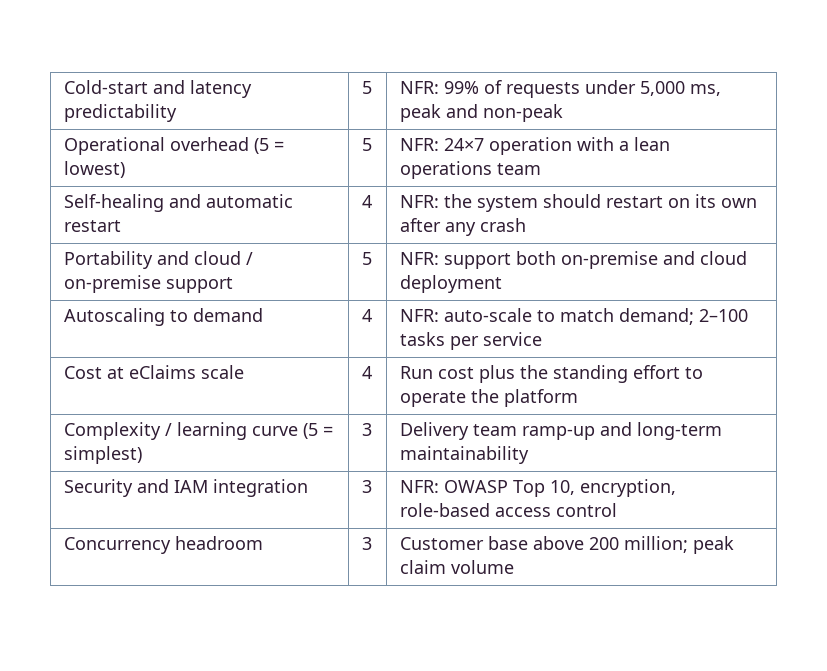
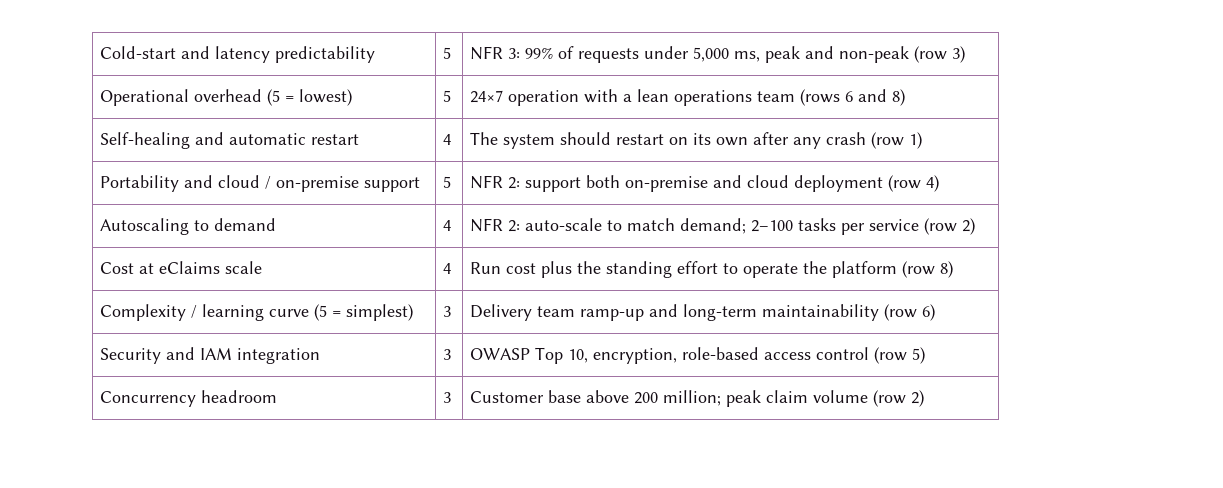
[399,81,439,94] NFR: -> [470,46,521,60] NFR 3:
(563, 113) none -> [914,46,966,63] (row 3)
[399,138,439,151] NFR: -> (452, 96) none
(541, 169) none -> [800,89,906,106] (rows 6 and 8)
[399,194,472,208] NFR: the -> [470,132,499,145] The
(526, 225) none -> [871,132,923,149] (row 1)
[399,252,439,265] NFR: -> [470,175,521,189] NFR 2:
(502, 284) none -> [888,175,940,192] (row 4)
[399,309,439,322] NFR: -> [470,218,521,232] NFR 2:
(542, 339) none -> [924,218,976,235] (row 2)
(578, 398) none -> [902,261,954,278] (row 8)
(529, 455) none -> [884,304,936,321] (row 6)
[399,480,439,493] NFR: -> (452, 354) none
(617, 510) none -> [874,347,926,364] (row 5)
(514, 567) none -> [873,390,925,407] (row 2)

